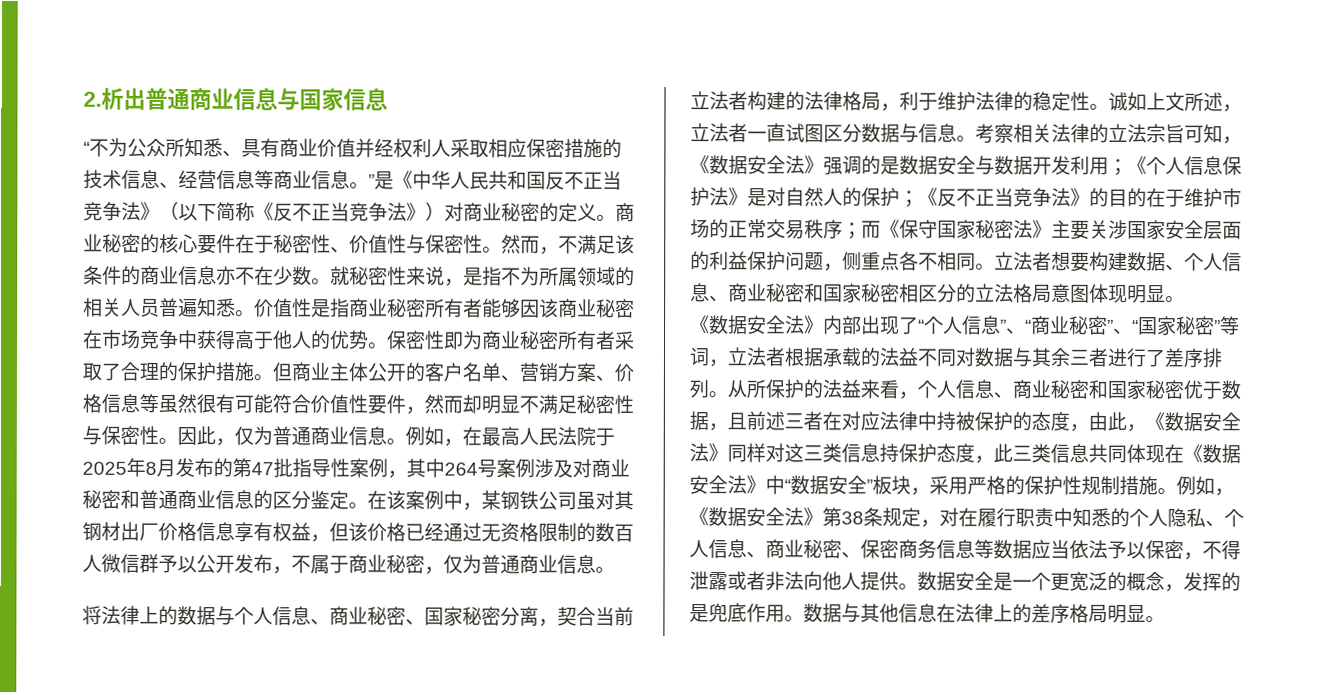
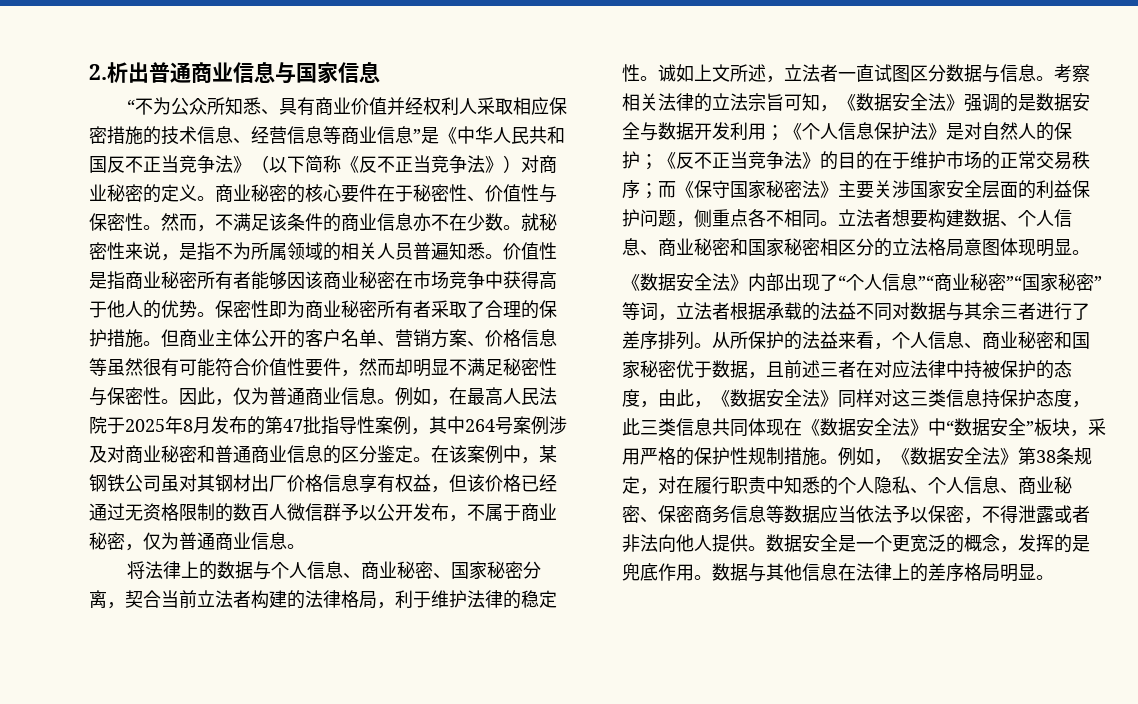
[349,182,369,189] 。 -> (413, 135) none
[1000,315,1139,335] ”、“商业秘密”、“ -> [918,273,1022,291] ”“商业秘密”“

